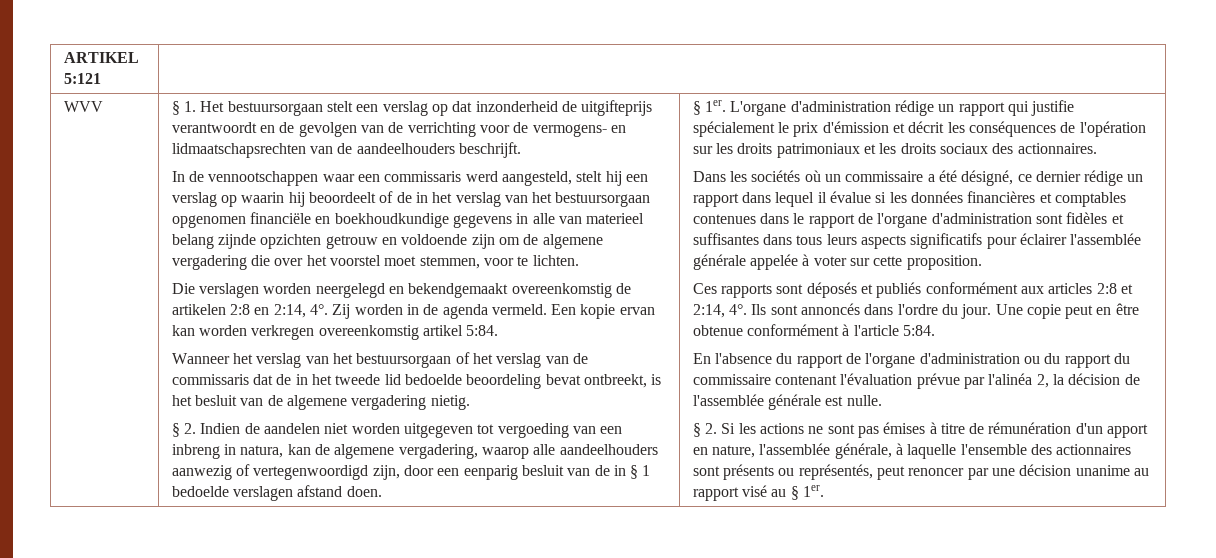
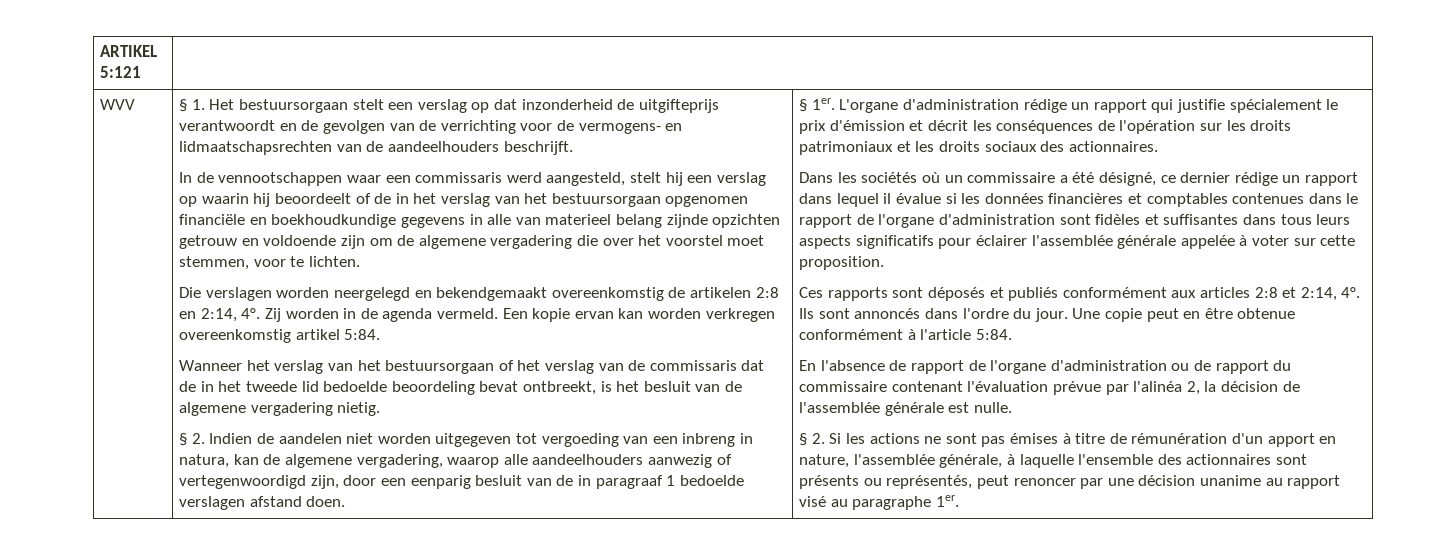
[630,465,639,479] § -> [595,475,663,489] paragraaf
[776,353,793,364] du -> [889,360,907,371] de
[1044,353,1061,364] du -> [1194,360,1212,371] de
[790,486,799,500] § -> [852,496,932,510] paragraphe

